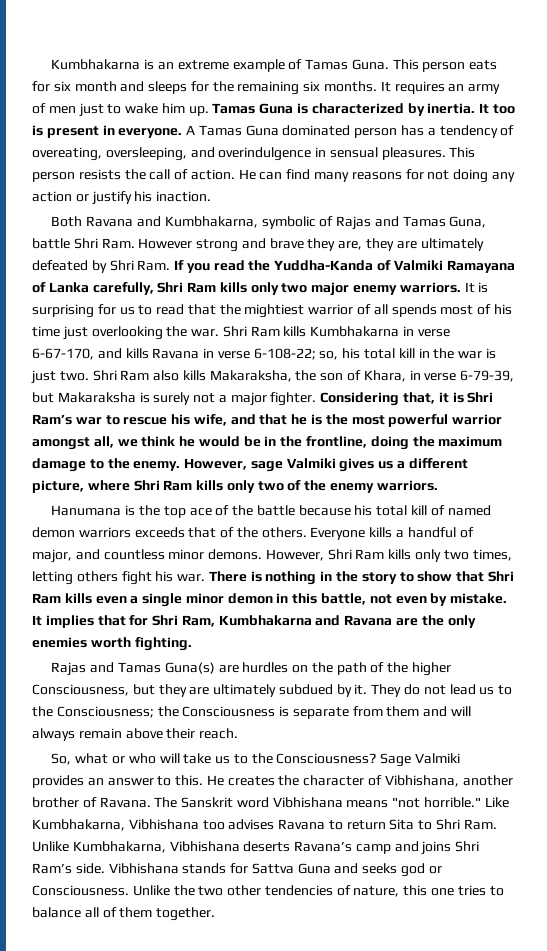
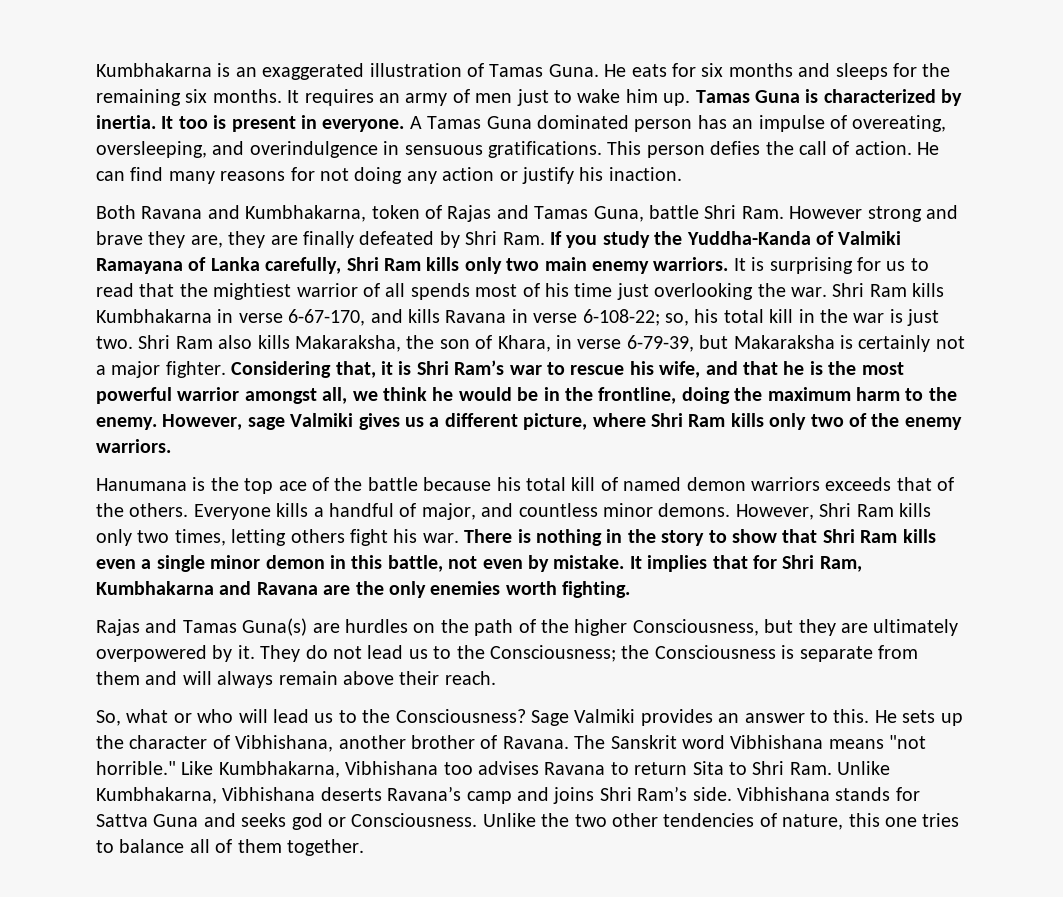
[177,59,285,72] extreme example -> [262,63,462,80] exaggerated illustration
[392,59,466,72] This person -> [604,64,627,77] He
[74,81,117,92] month -> [728,63,793,77] months
[427,125,498,138] a tendency -> [732,115,825,132] an impulse
[329,147,476,160] [32,169,121,182] sensual pleasures. This person resists -> [404,141,761,158] sensuous gratifications. This person defies
[261,216,316,229] symbolic -> [371,205,420,219] token
[420,238,484,251] ultimately -> [303,231,354,248] finally
[213,260,245,271] read -> [602,231,650,248] study
[311,282,350,296] major -> [544,257,587,271] main
[153,392,191,405] surely -> [858,335,931,352] certainly
[32,458,86,472] damage -> [855,387,900,401] harm
[278,684,333,695] subdued -> [96,645,207,662] overpowered
[183,753,212,764] take -> [273,709,309,723] lead
[227,776,275,786] creates -> [902,710,963,726] sets up

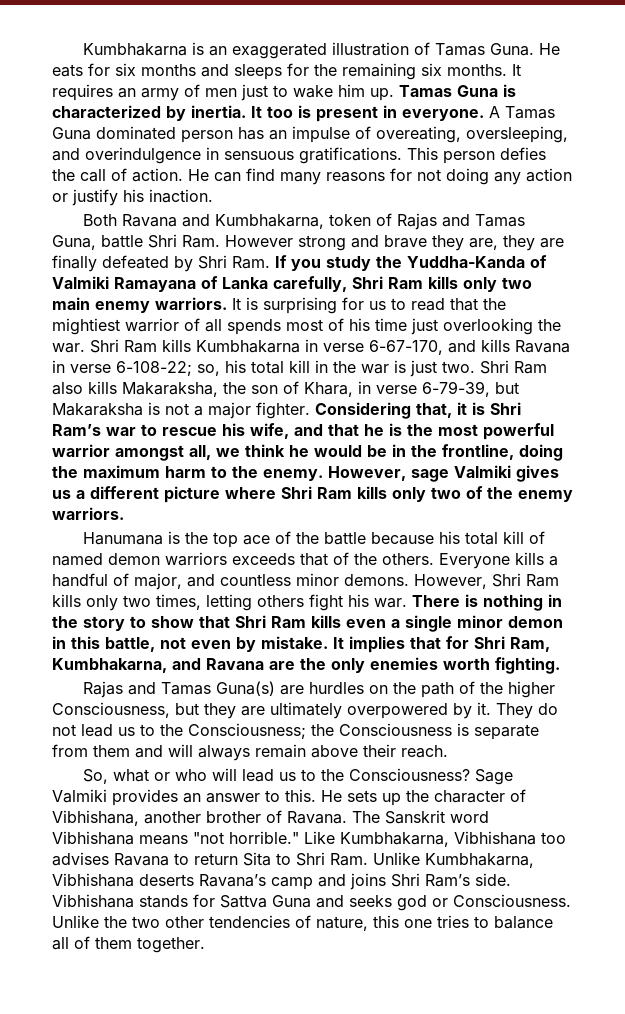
[858,335,931,352] certainly -> (160, 408) none
[523,413,588,430] picture, -> [164,486,220,503] picture
[96,581,214,595] Kumbhakarna -> [52,658,167,673] Kumbhakarna,

